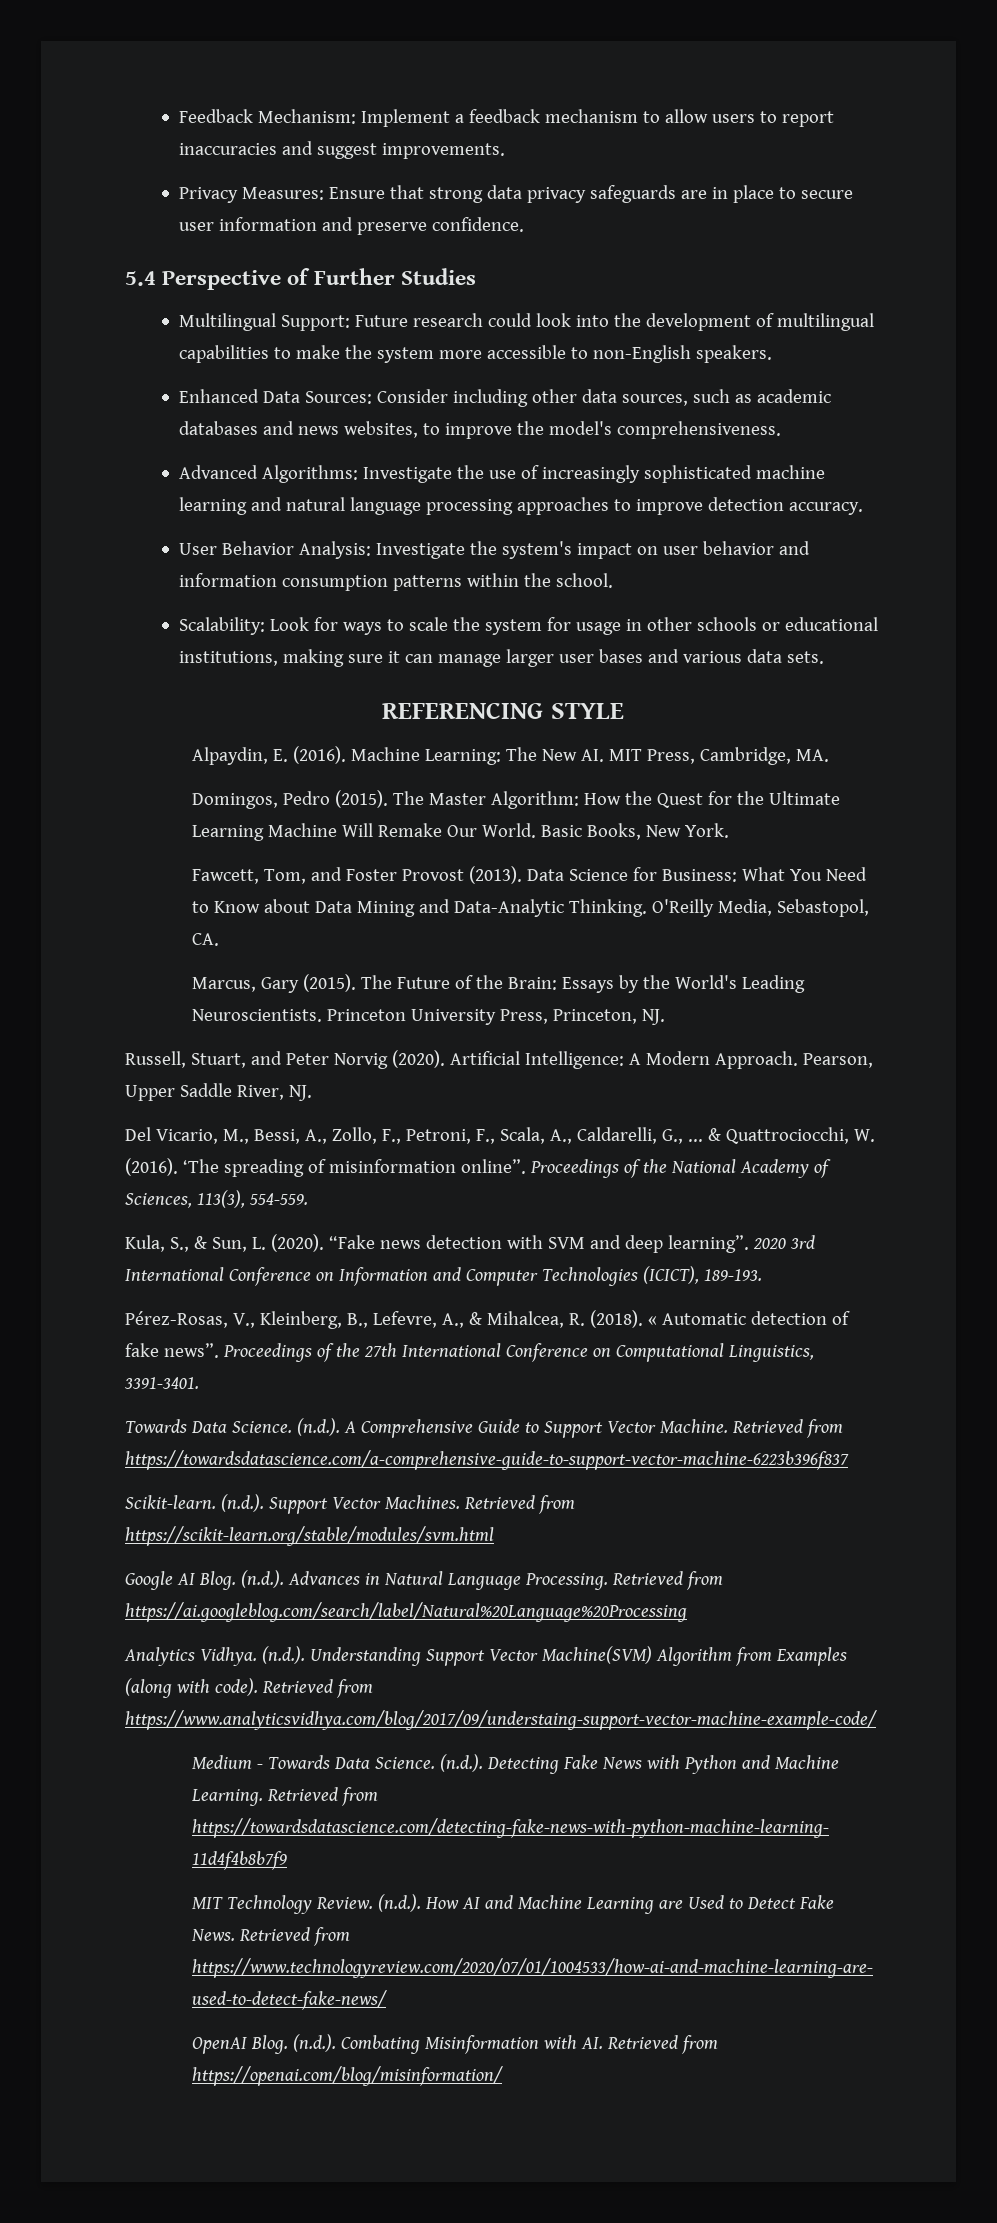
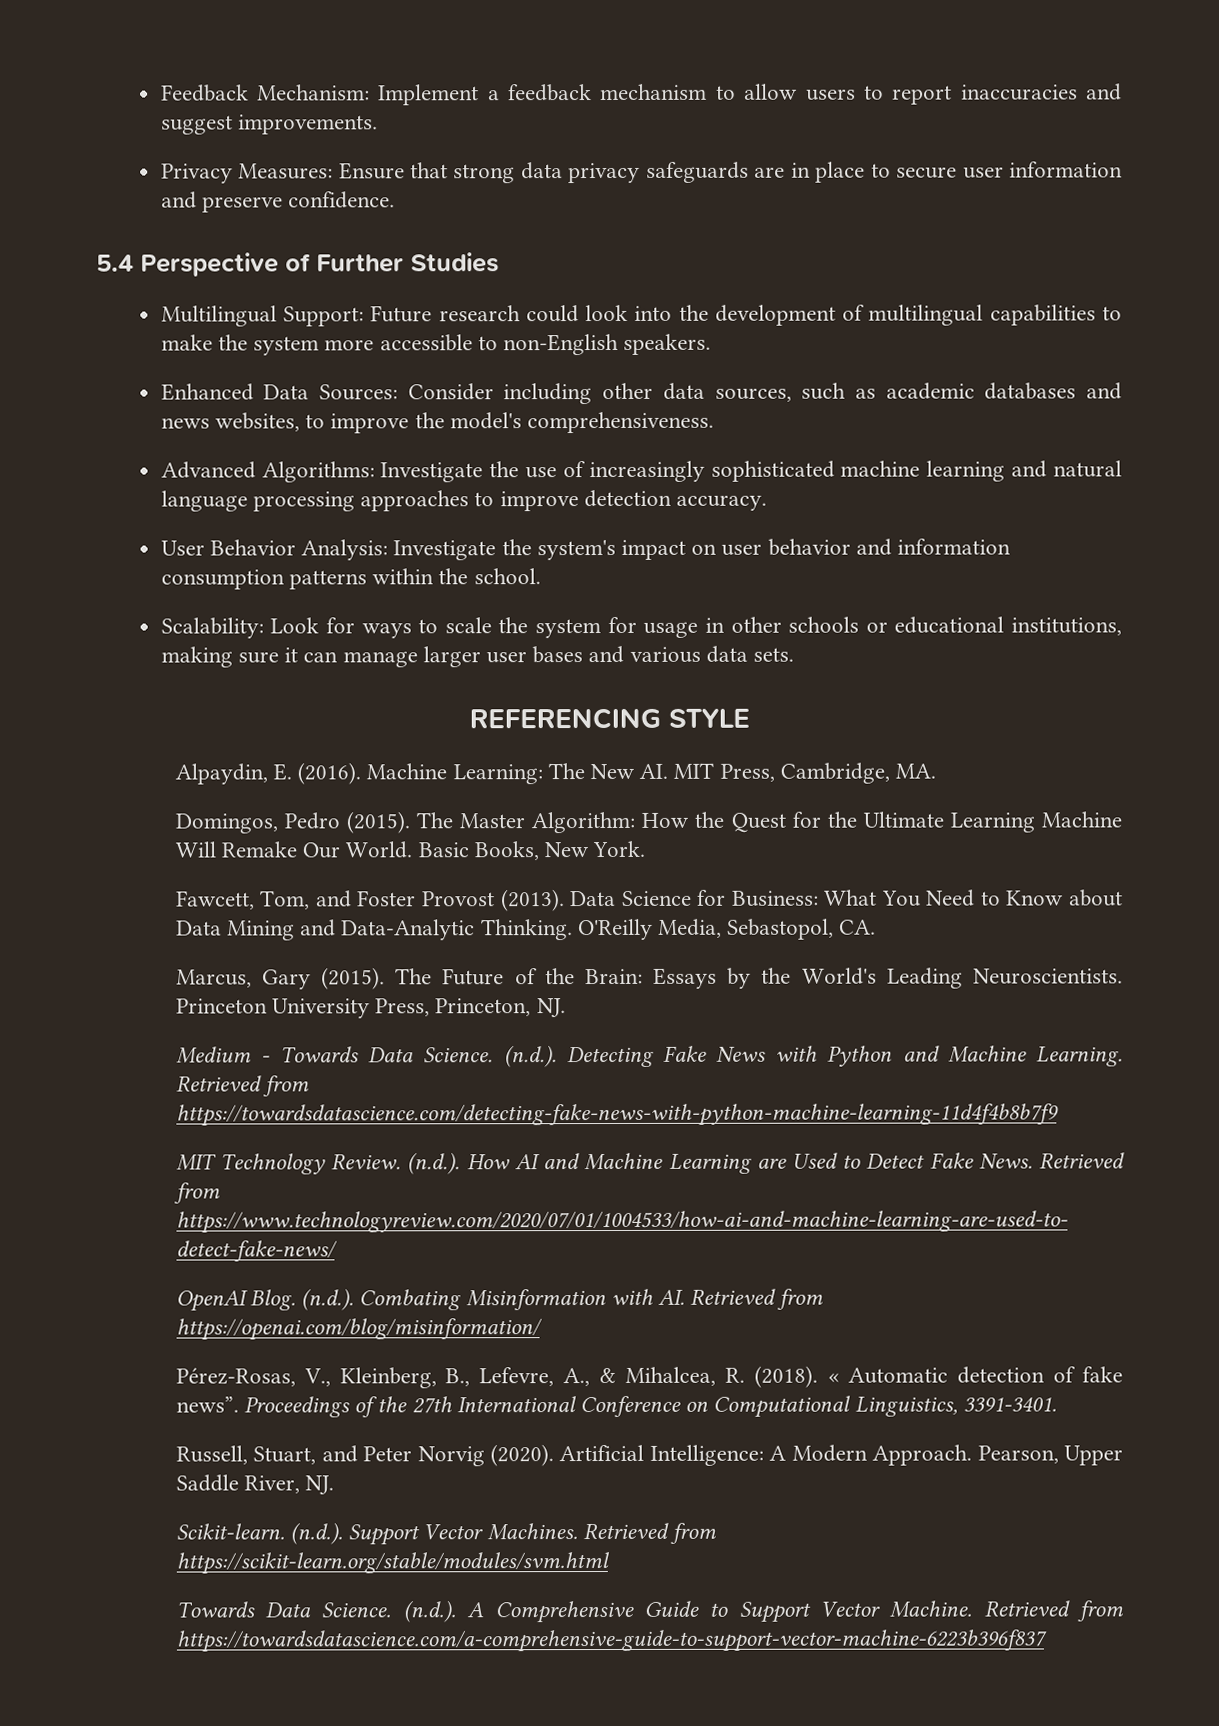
[125,1050,873,1069] [125,1083,312,1101] [125,1127,875,1144] [125,1158,831,1178] [125,1190,308,1208] [125,1234,815,1253] [125,1266,762,1286] [125,1310,850,1329] [125,1343,814,1362] [124,1377,199,1389] [125,1418,843,1438] [125,1450,849,1470] [125,1494,575,1514] [125,1526,494,1546] [125,1570,723,1590] [125,1602,687,1622] [124,1646,847,1666] [125,1678,373,1698] [125,1710,877,1730] // Russell, Stuart, and Peter Norvig (2020). Artificial Intelligence: A Modern Approach. Pearson, Upper Saddle River, NJ. // Del Vicario, M., Bessi, A., Zollo, F., Petroni, F., Scala, A., Caldarelli, G., ... & Quattrociocchi, W. (2016). ‘The spreading of misinformation online”. Proceedings of the National Academy of Sciences, 113(3), 554-559. // Kula, S., & Sun, L. (2020). “Fake news detection with SVM and deep learning”. 2020 3rd International Conference on Information and Computer Technologies (ICICT), 189-193. // Pérez-Rosas, V., Kleinberg, B., Lefevre, A., & Mihalcea, R. (2018). « Automatic detection of fake news”. Proceedings of the 27th International Conference on Computational Linguistics, 3391-3401. // Towards Data Science. (n.d.). A Comprehensive Guide to Support Vector Machine. Retrieved from https://towardsdatascience.com/a-comprehensive-guide-to-support-vector-machine-6223b396f837 // Scikit-learn. (n.d.). Support Vector Machines. Retrieved from https://scikit-learn.org/stable/modules/svm.html // Google AI Blog. (n.d.). Advances in Natural Language Processing. Retrieved from https://ai.googleblog.com/search/label/Natural%20Language%20Processing // Analytics Vidhya. (n.d.). Understanding Support Vector Machine(SVM) Algorithm from Examples (along with code). Retrieved from https://www.analyticsvidhya.com/blog/2017/09/understaing-support-vector-machine-example-code/ -> (566, 1008) none
(503, 2076) none -> [175,1365,1123,1389] [175,1395,1057,1418] [175,1444,1123,1467] [175,1474,335,1495] [175,1522,718,1546] [175,1552,610,1575] [175,1600,1124,1624] [175,1629,1047,1653] // Pérez-Rosas, V., Kleinberg, B., Lefevre, A., & Mihalcea, R. (2018). « Automatic detection of fake news”. Proceedings of the 27th International Conference on Computational Linguistics, 3391-3401. // Russell, Stuart, and Peter Norvig (2020). Artificial Intelligence: A Modern Approach. Pearson, Upper Saddle River, NJ. // Scikit-learn. (n.d.). Support Vector Machines. Retrieved from https://scikit-learn.org/stable/modules/svm.html // Towards Data Science. (n.d.). A Comprehensive Guide to Support Vector Machine. Retrieved from https://towardsdatascience.com/a-comprehensive-guide-to-support-vector-machine-6223b396f837

